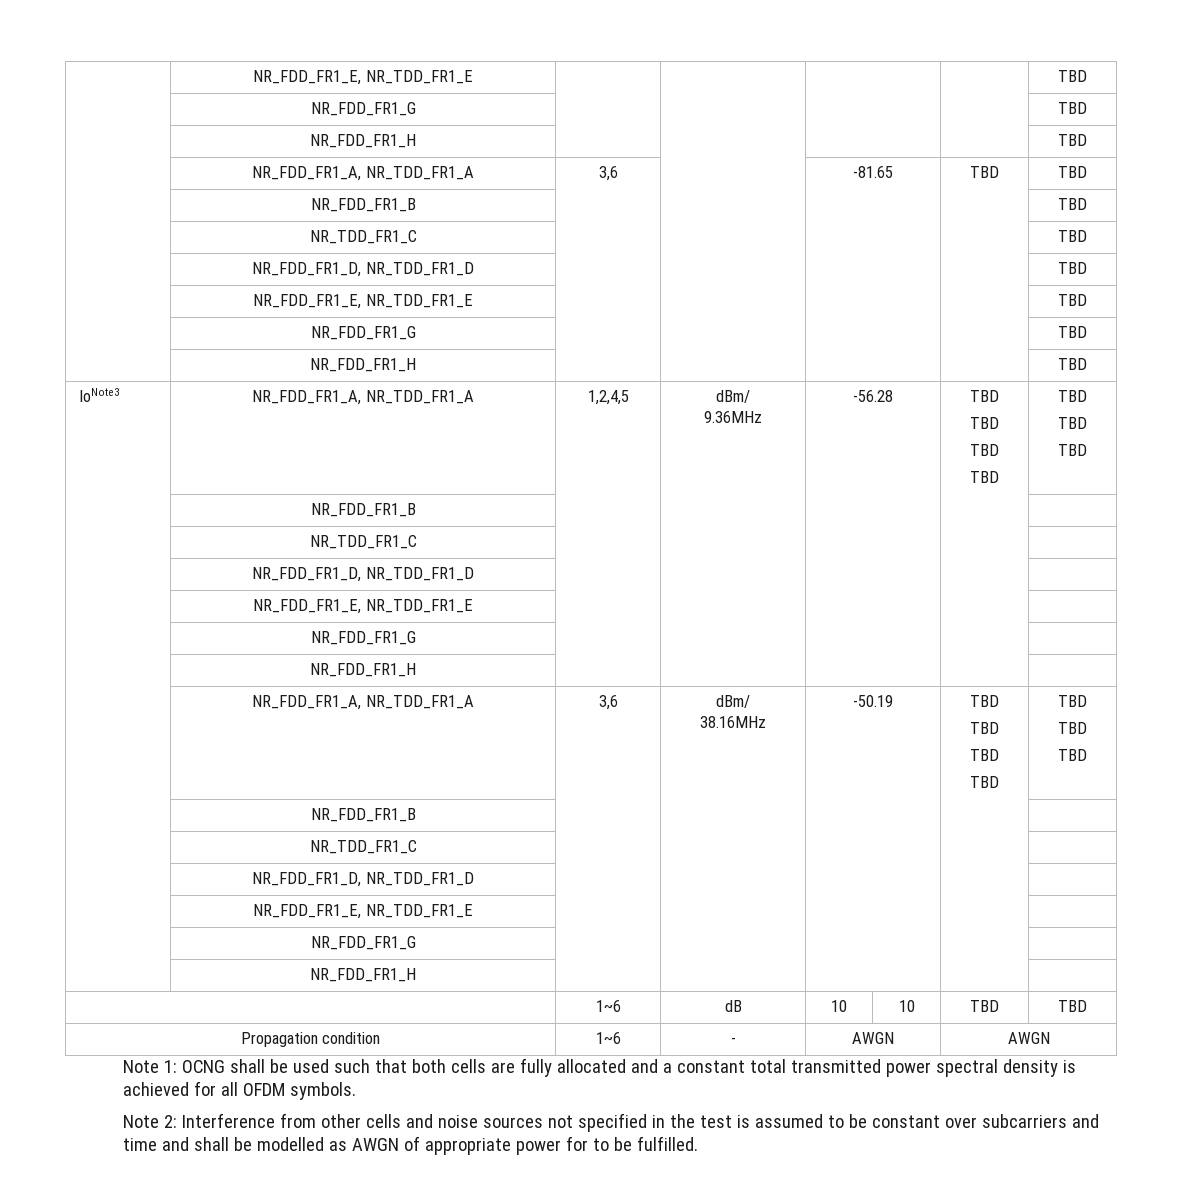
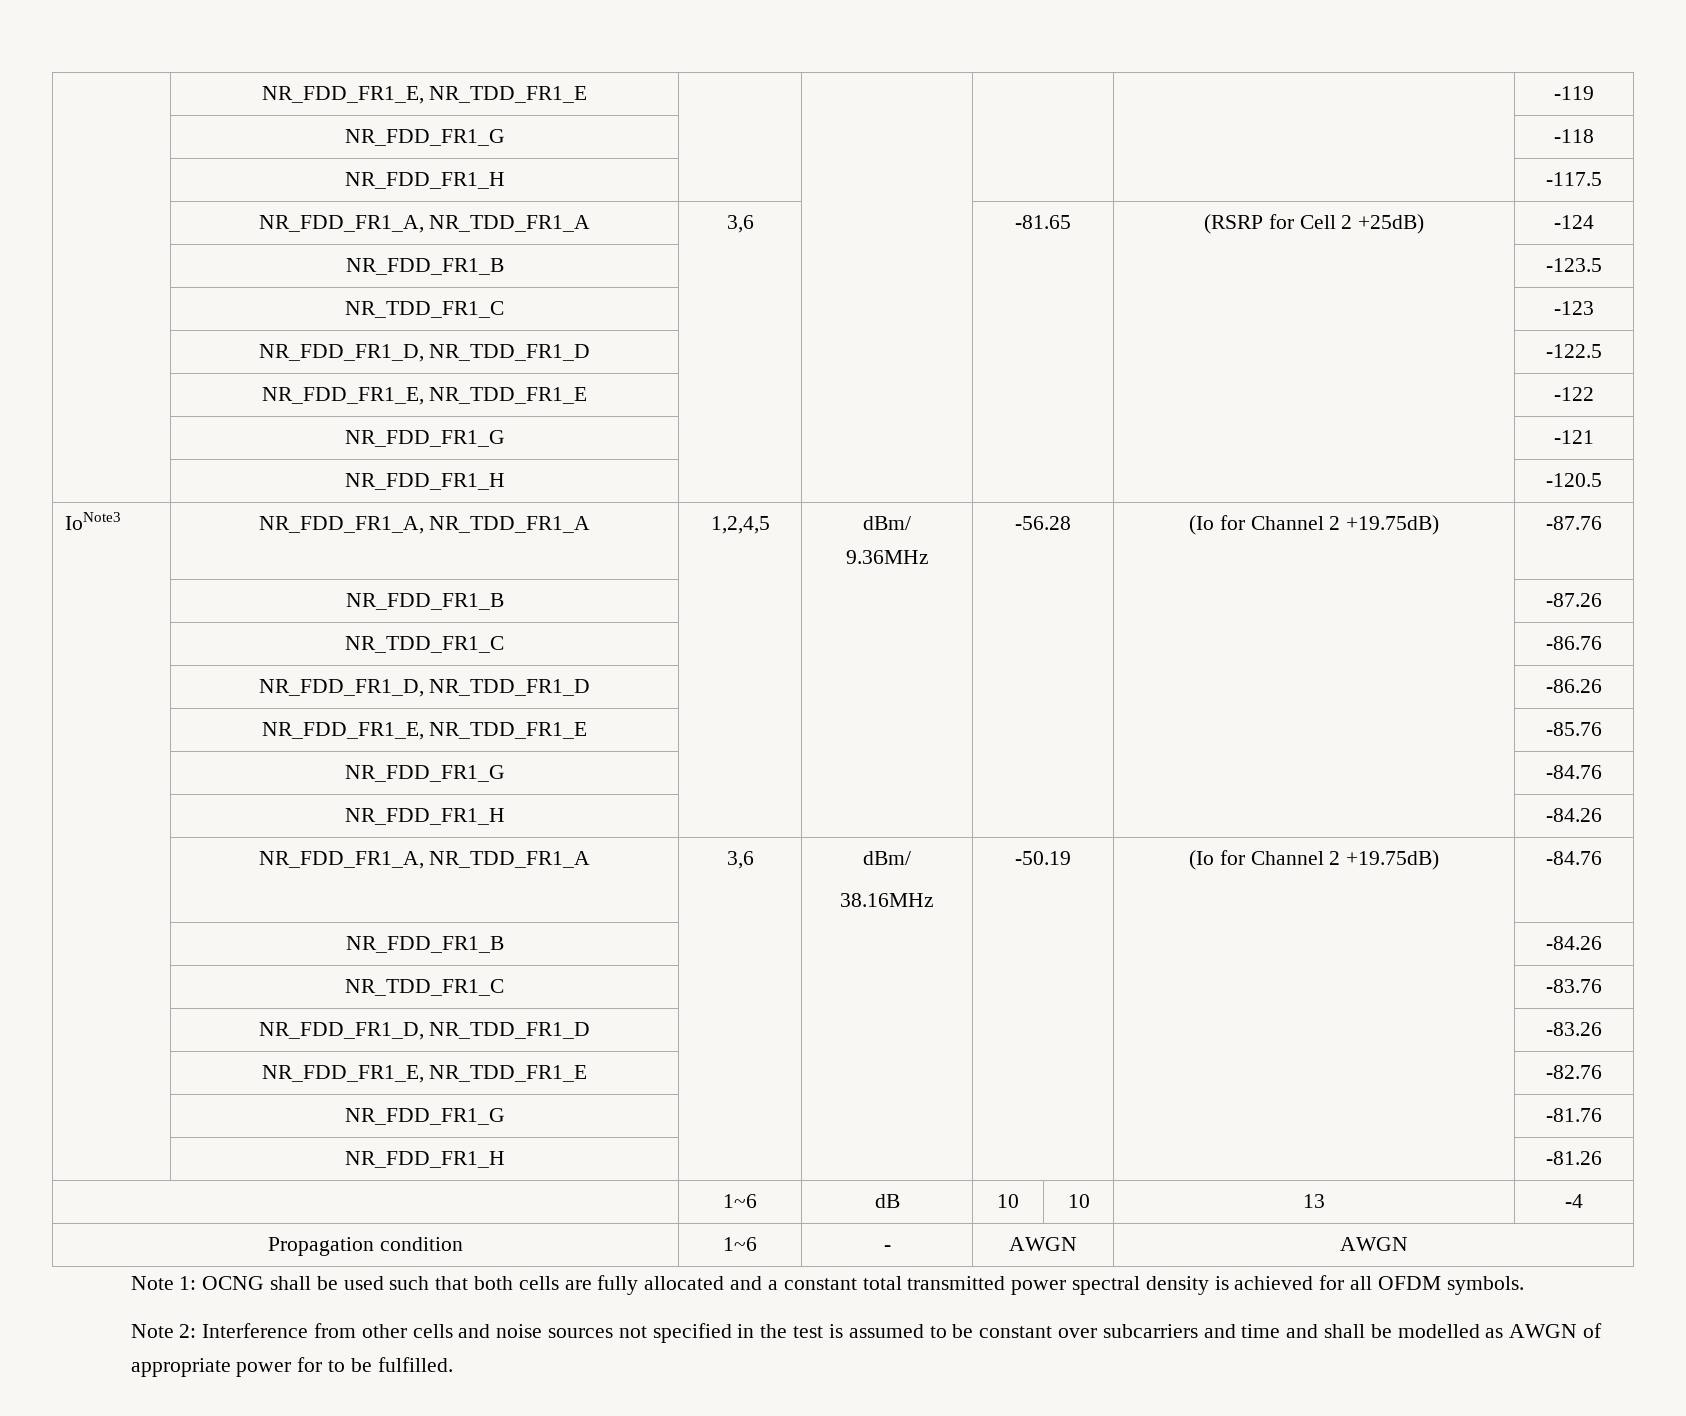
[253,70,473,85] [1058,70,1087,82] [310,102,416,116] [1058,102,1087,114] [310,134,416,148] [1058,134,1087,146] | NR_FDD_FR1_E, NR_TDD_FR1_E | | | | | TBD // | NR_FDD_FR1_G | | | | | TBD // | NR_FDD_FR1_H | | | | | TBD -> [261,86,588,104] [1554,86,1594,100] [344,129,505,146] [1554,129,1594,143] [344,172,505,189] [1546,172,1602,186] | NR_FDD_FR1_E, NR_TDD_FR1_E | | | | | -119 // | NR_FDD_FR1_G | | | | | -118 // | NR_FDD_FR1_H | | | | | -117.5
[970,166,999,178] [1058,166,1087,178] [310,198,416,212] [1058,198,1087,210] [309,230,417,244] [1058,230,1087,242] [252,262,474,277] [1058,262,1087,274] [253,294,473,309] [1058,294,1087,306] [310,326,416,340] [1058,326,1087,338] [310,358,416,372] [1058,358,1087,370] TBD | TBD // | NR_FDD_FR1_B | | | | | TBD // | NR_TDD_FR1_C | | | | | TBD // | NR_FDD_FR1_D, NR_TDD_FR1_D | | | | | TBD // | NR_FDD_FR1_E, NR_TDD_FR1_E | | | | | TBD // | NR_FDD_FR1_G | | | | | TBD // | NR_FDD_FR1_H | | | | | TBD -> [1203,214,1425,234] [1554,215,1594,229] [345,258,504,275] [1546,258,1602,272] [345,301,505,318] [1554,301,1594,315] [258,344,591,362] [1546,344,1602,358] [261,387,588,405] [1554,387,1594,401] [344,430,505,447] [1554,430,1594,444] [344,473,505,490] [1546,473,1602,487] (RSRP for Cell 2 +25dB) | -124 // | NR_FDD_FR1_B | | | | | -123.5 // | NR_TDD_FR1_C | | | | | -123 // | NR_FDD_FR1_D, NR_TDD_FR1_D | | | | | -122.5 // | NR_FDD_FR1_E, NR_TDD_FR1_E | | | | | -122 // | NR_FDD_FR1_G | | | | | -121 // | NR_FDD_FR1_H | | | | | -120.5
[970,390,999,402] [970,417,999,429] [970,444,999,456] [970,471,999,483] [1058,390,1087,402] [1058,417,1087,429] [1058,444,1087,456] [310,503,416,517] [309,535,417,549] [252,567,474,582] [253,599,473,614] [310,631,416,645] [310,663,416,677] TBD // TBD // TBD // TBD | TBD // TBD // TBD // | NR_FDD_FR1_B | | | | | // | NR_TDD_FR1_C | | | | | // | NR_FDD_FR1_D, NR_TDD_FR1_D | | | | | // | NR_FDD_FR1_E, NR_TDD_FR1_E | | | | | // | NR_FDD_FR1_G | | | | | // | NR_FDD_FR1_H | | | | | -> [1188,515,1440,535] [1546,516,1602,530] [345,593,504,610] [1546,593,1602,607] [345,636,505,653] [1546,636,1602,650] [258,679,591,697] [1546,679,1602,693] [261,722,588,740] [1546,722,1602,736] [344,765,505,782] [1546,765,1602,779] [344,808,505,825] [1546,808,1602,822] (Io for Channel 2 +19.75dB) | -87.76 // | NR_FDD_FR1_B | | | | | -87.26 // | NR_TDD_FR1_C | | | | | -86.76 // | NR_FDD_FR1_D, NR_TDD_FR1_D | | | | | -86.26 // | NR_FDD_FR1_E, NR_TDD_FR1_E | | | | | -85.76 // | NR_FDD_FR1_G | | | | | -84.76 // | NR_FDD_FR1_H | | | | | -84.26
[970,695,999,707] [970,722,999,734] [970,749,999,761] [970,776,999,788] [1058,695,1087,707] [1058,722,1087,734] [1058,749,1087,761] [310,808,416,822] [309,840,417,854] [252,872,474,887] [253,904,473,919] [310,936,416,950] [310,968,416,982] TBD // TBD // TBD // TBD | TBD // TBD // TBD // | NR_FDD_FR1_B | | | | | // | NR_TDD_FR1_C | | | | | // | NR_FDD_FR1_D, NR_TDD_FR1_D | | | | | // | NR_FDD_FR1_E, NR_TDD_FR1_E | | | | | // | NR_FDD_FR1_G | | | | | // | NR_FDD_FR1_H | | | | | -> [1188,850,1440,870] [1546,851,1602,865] [345,936,504,953] [1546,936,1602,950] [345,979,505,996] [1546,979,1602,993] [258,1022,591,1040] [1546,1022,1602,1036] [261,1065,588,1083] [1546,1065,1602,1079] [344,1108,505,1125] [1546,1108,1602,1122] [344,1151,505,1168] [1546,1151,1602,1165] (Io for Channel 2 +19.75dB) | -84.76 // | NR_FDD_FR1_B | | | | | -84.26 // | NR_TDD_FR1_C | | | | | -83.76 // | NR_FDD_FR1_D, NR_TDD_FR1_D | | | | | -83.26 // | NR_FDD_FR1_E, NR_TDD_FR1_E | | | | | -82.76 // | NR_FDD_FR1_G | | | | | -81.76 // | NR_FDD_FR1_H | | | | | -81.26
[970,1000,999,1012] [1058,1000,1087,1012] TBD | TBD -> [1303,1194,1325,1208] [1565,1194,1583,1208] 13 | -4

